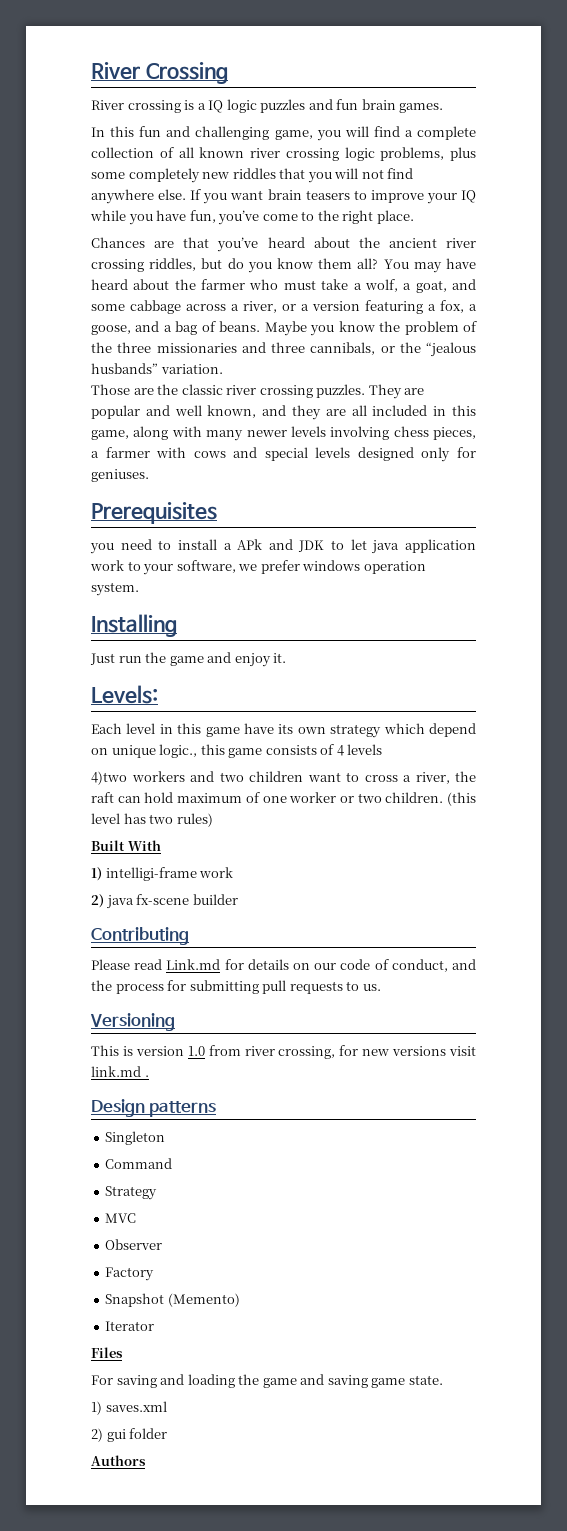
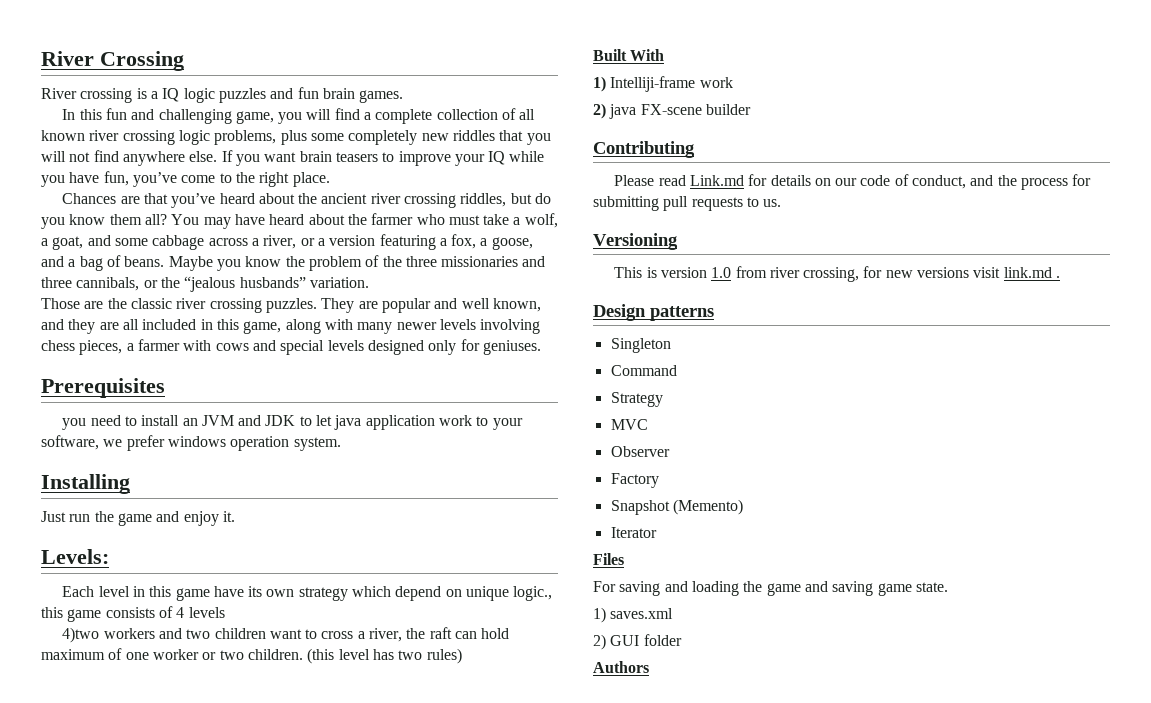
[223,539,263,550] a APk -> [182,415,234,426] an JVM
[105,867,197,881] intelligi-frame -> [610,76,696,92] Intelliji-frame
[136,894,190,905] fx-scene -> [640,104,702,115] FX-scene
[106,1429,126,1442] gui -> [610,635,640,646] GUI

